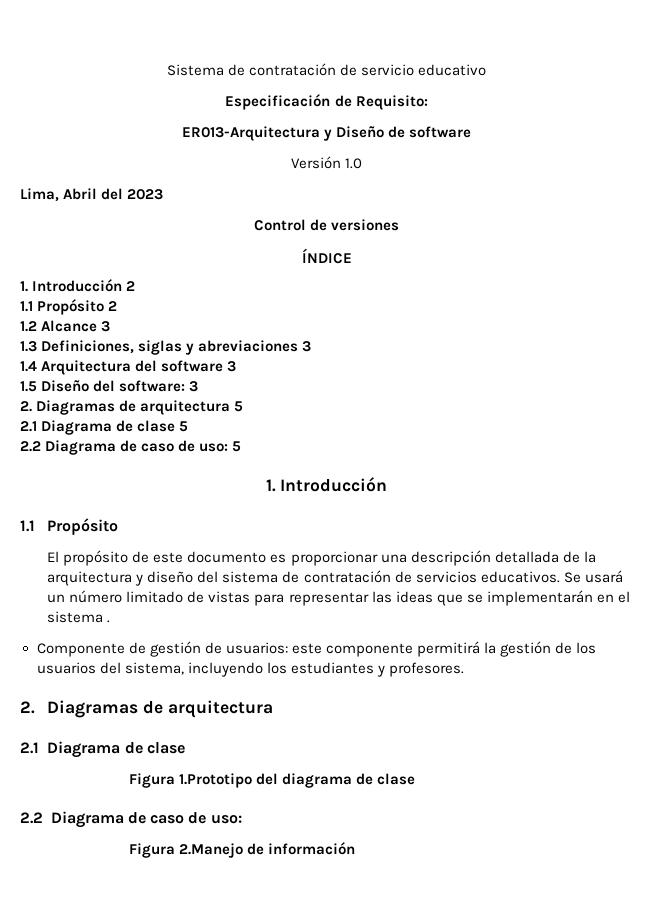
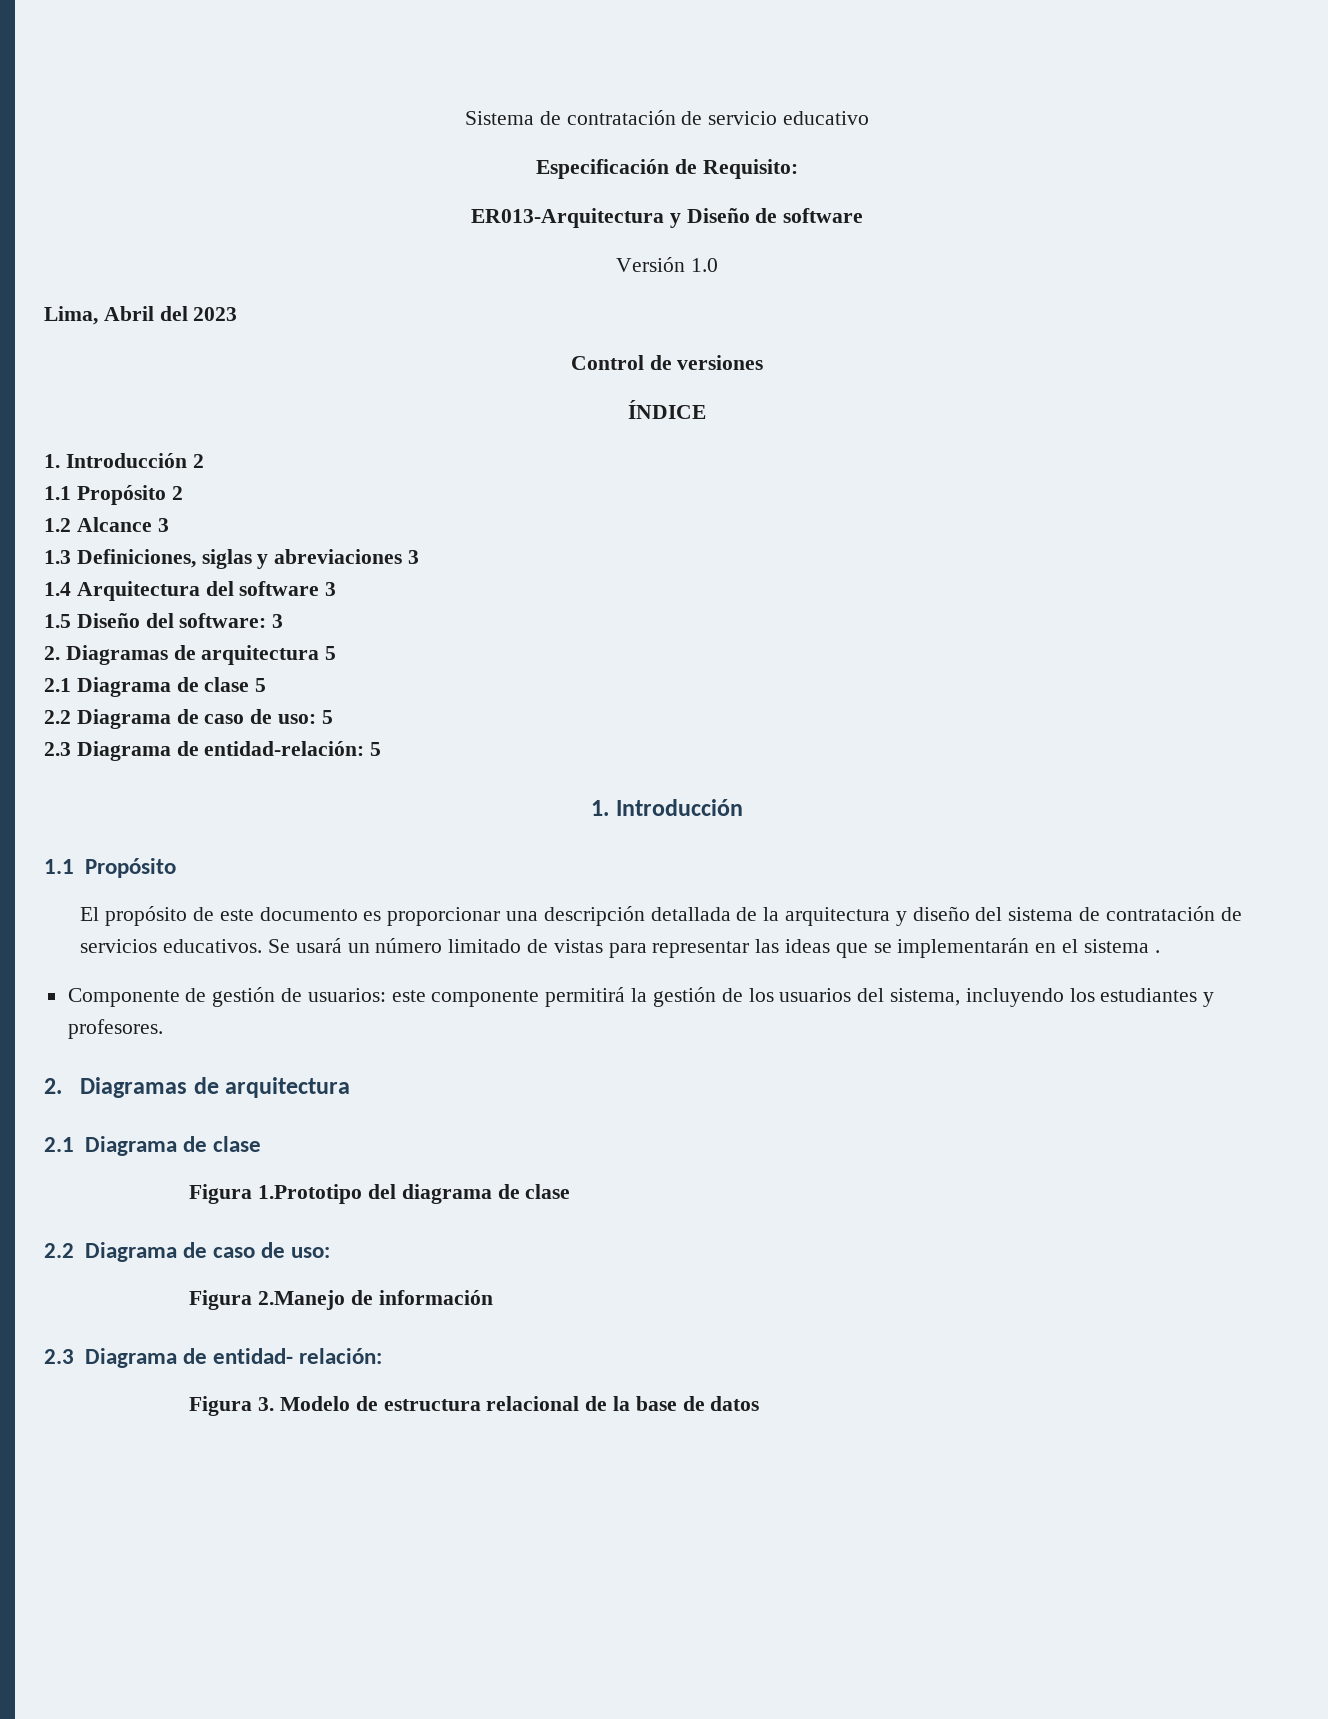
(242, 446) none -> [44,741,382,761] // 2.3 Diagrama de entidad-relación: 5
(355, 848) none -> [44,1348,382,1368] [189,1396,760,1416] // 2.3 Diagrama de entidad- relación: // Figura 3. Modelo de estructura relacional de la base de datos

